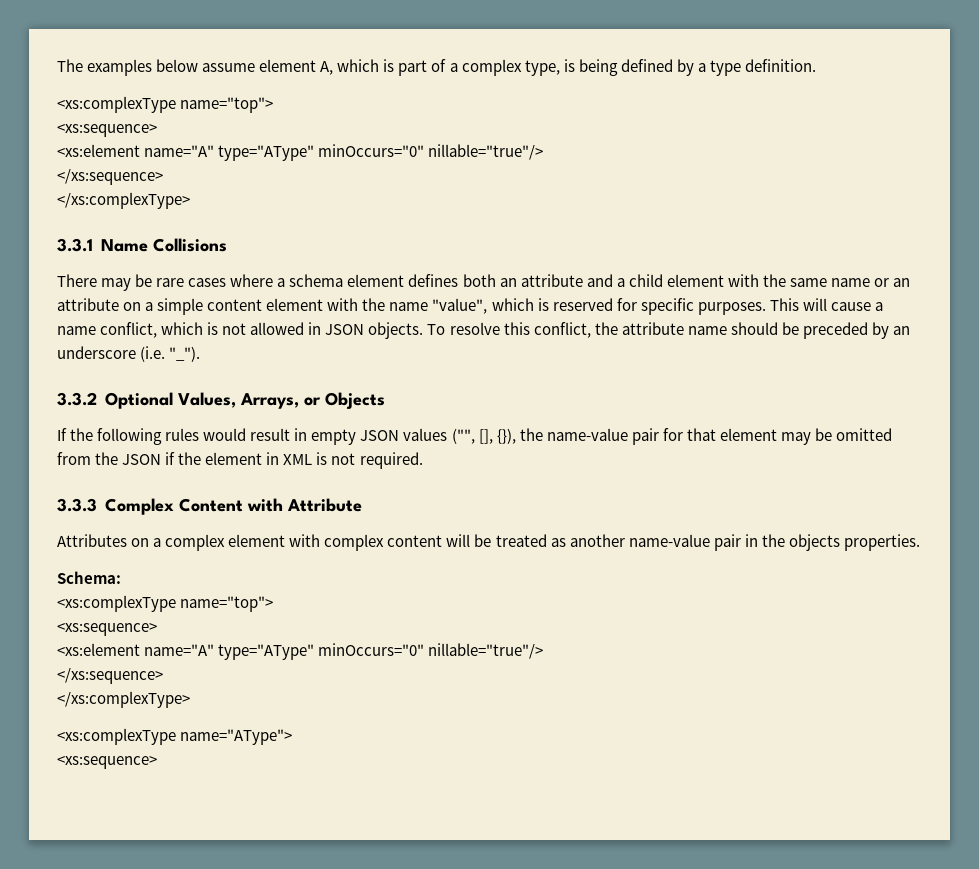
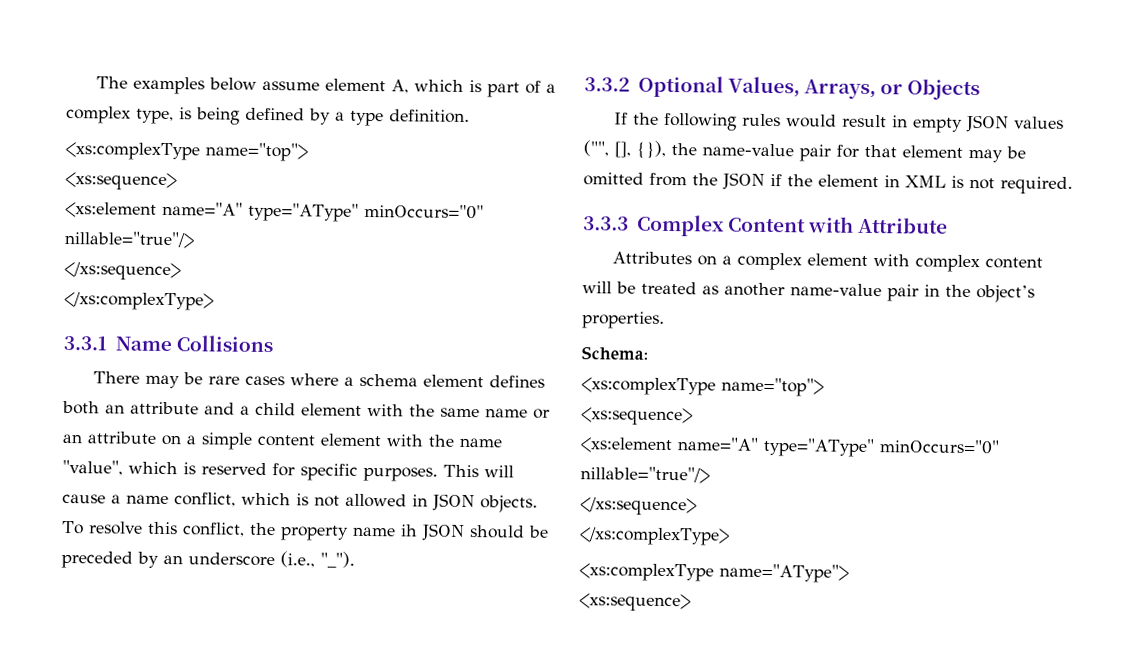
[621,322,727,335] attribute name -> [279,523,465,541] property name ih JSON
[140,346,166,362] (i.e. -> [280,551,315,568] (i.e.,
[788,534,840,551] objects -> [976,285,1035,303] object’s

